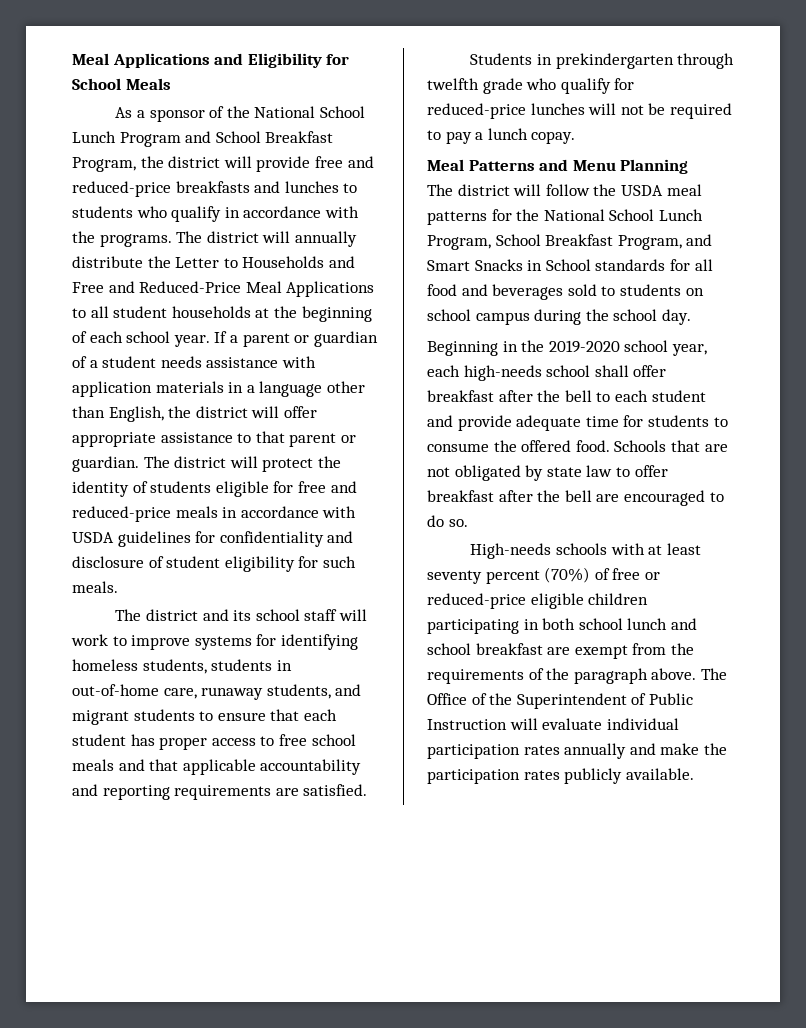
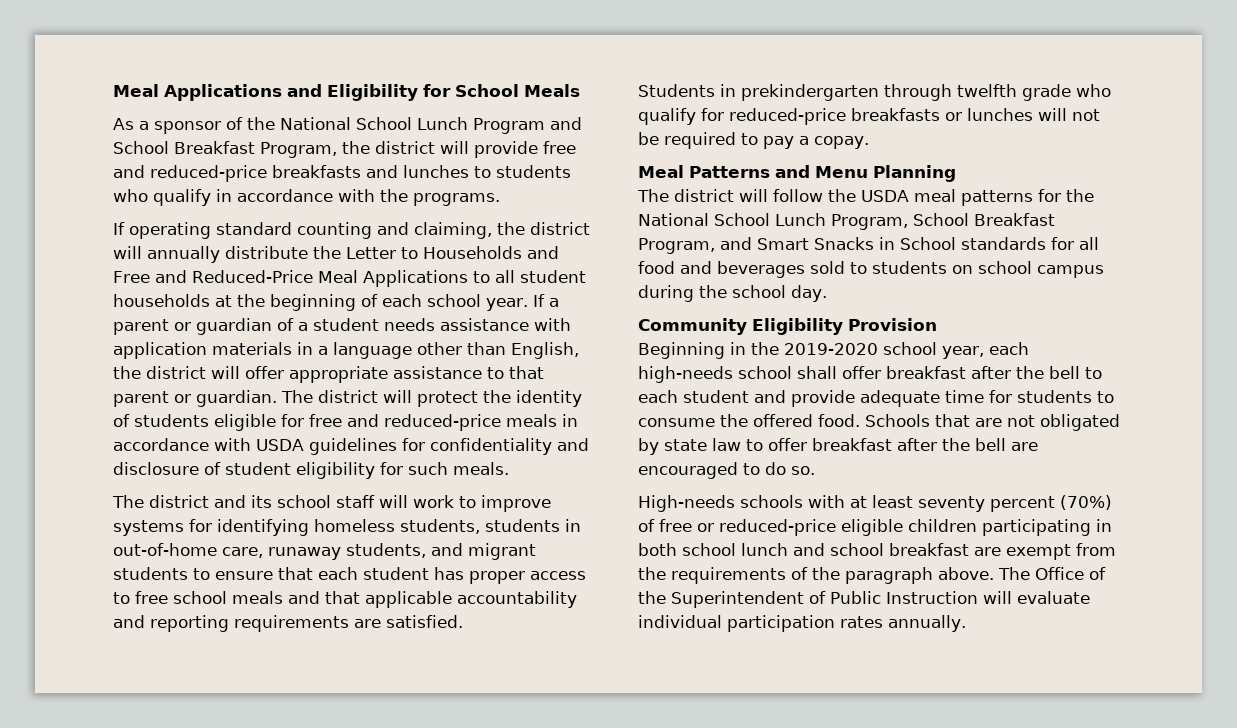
[176,231,203,243] The -> [113,222,525,239] // If operating standard counting and claiming, the
(526, 111) none -> [851,108,962,121] breakfasts or
[487,128,528,140] lunch -> (809, 140) none
(691, 317) none -> [638,318,937,335] // Community Eligibility Provision
[564,743,727,759] [427,768,694,784] annually and make the participation rates publicly available. -> [888,615,966,632] annually.

